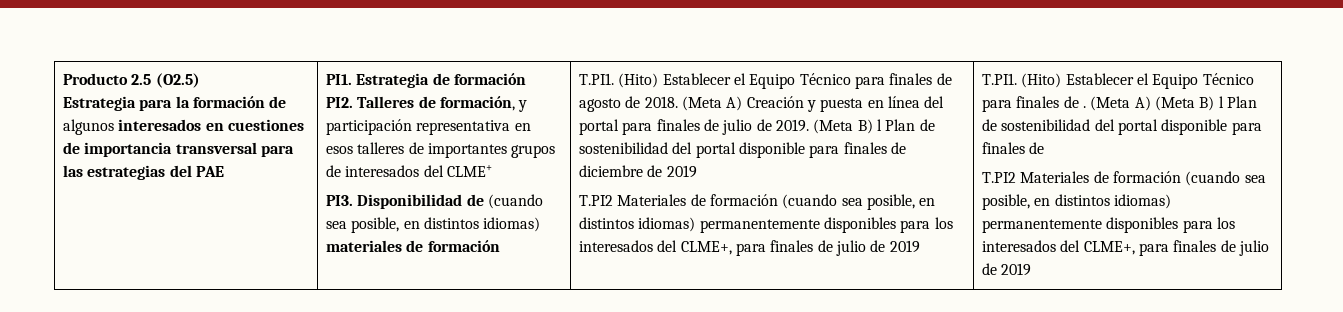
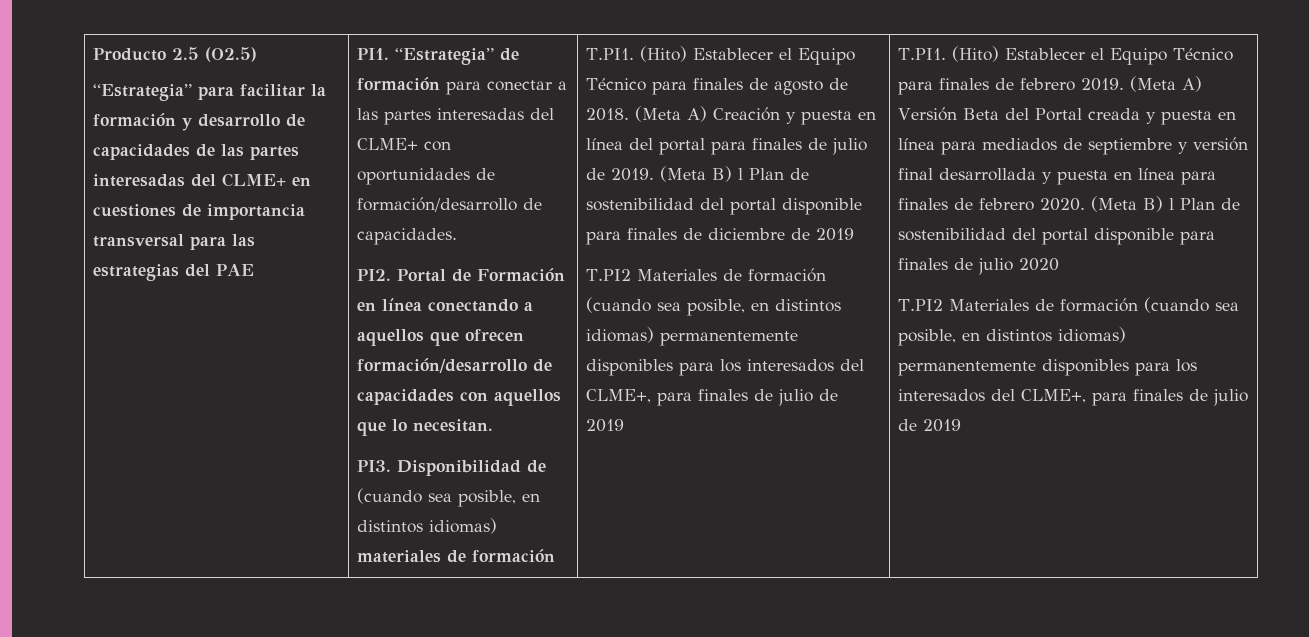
[63,96,287,111] [63,119,202,135] Estrategia para la formación de algunos interesados -> [92,84,326,101] [92,113,305,131] [92,144,299,160] [92,173,286,187] “Estrategia” para facilitar la formación y desarrollo de capacidades de las partes interesadas del CLME+
[356,73,526,88] [326,96,528,112] [326,119,531,135] [326,142,556,158] [326,165,492,177] Estrategia de formación // PI2. Talleres de formación, y participación representativa en esos talleres de importantes grupos de interesados del CLME+ -> [394,48,519,65] [356,77,567,95] [356,108,554,125] [356,138,451,151] [356,168,495,185] [356,197,542,212] [356,228,457,245] [356,268,565,282] [356,298,533,312] [356,329,524,346] [356,358,552,373] [356,389,561,406] [356,419,493,436] “Estrategia” de formación para conectar a las partes interesadas del CLME+ con oportunidades de formación/desarrollo de capacidades. // PI2. Portal de Formación en línea conectando a aquellos que ofrecen formación/desarrollo de capacidades con aquellos que lo necesitan.
[1082,96,1151,111] . (Meta A) -> [1019,76,1202,92] [897,107,1236,125] [897,137,1248,155] [897,168,1216,185] [897,198,1085,211] febrero 2019. (Meta A) Versión Beta del Portal creada y puesta en línea para mediados de septiembre y versión final desarrollada y puesta en línea para finales de febrero 2020.
(1045, 148) none -> [977,258,1059,275] julio 2020

